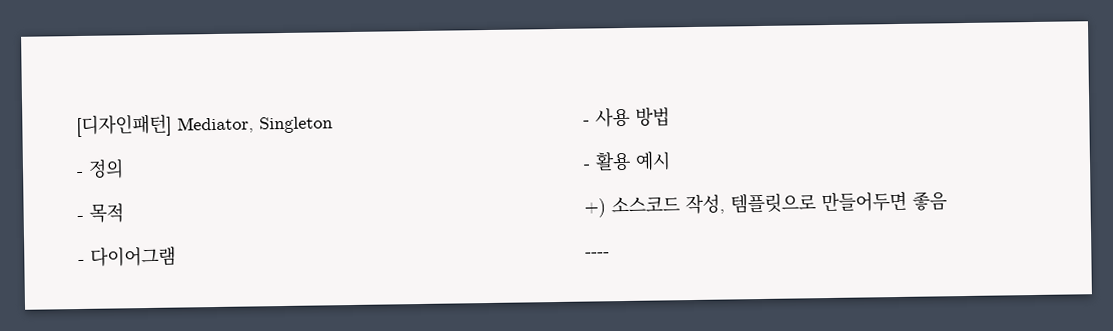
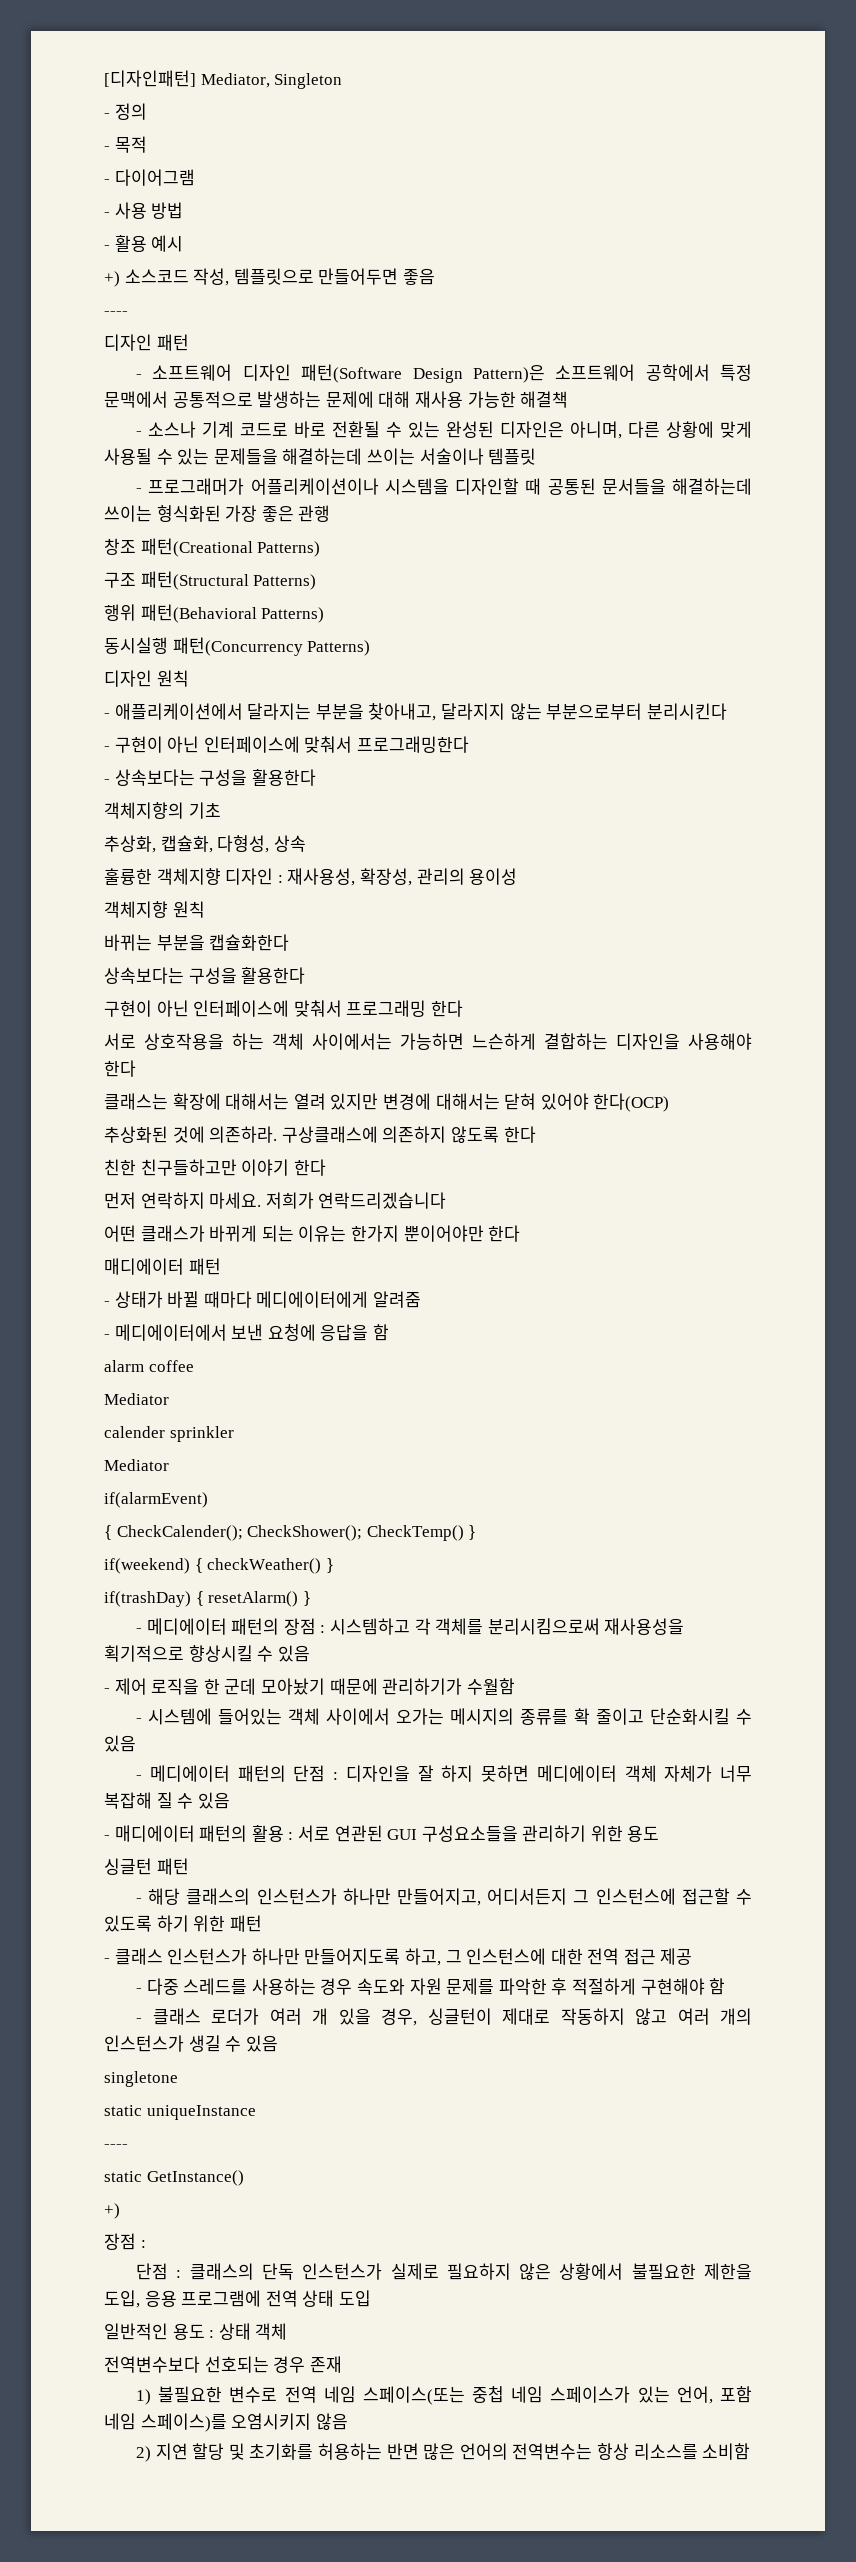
(610, 254) none -> [104,334,189,351] [136,364,752,383] [104,391,569,408] [136,421,752,439] [104,448,537,465] [136,478,752,495] [104,505,331,522] [104,538,321,557] [104,571,317,590] [104,604,325,623] [104,637,371,656] [104,670,189,687] [104,703,727,721] [104,736,469,753] [104,769,316,786] [104,802,221,819] [104,835,306,853] [104,868,518,886] [104,901,205,918] [104,934,290,951] [104,967,306,984] [104,1000,463,1017] [104,1033,752,1050] [104,1060,136,1077] [104,1093,670,1112] [104,1126,536,1143] [104,1159,326,1176] [104,1192,447,1209] [104,1225,521,1242] [104,1258,221,1275] [104,1291,421,1308] [104,1324,389,1341] [104,1360,194,1372] [104,1393,169,1405] [104,1426,234,1442] [104,1459,169,1471] [104,1492,208,1508] [104,1525,477,1541] [104,1558,334,1574] [104,1591,311,1607] [136,1618,685,1635] [104,1645,310,1662] [104,1678,515,1695] [136,1708,752,1725] [104,1735,136,1752] [136,1765,752,1782] [104,1792,230,1809] [104,1825,660,1842] [104,1858,189,1875] [136,1888,753,1906] [104,1915,262,1932] [104,1948,693,1966] [136,1978,726,1995] [136,2008,752,2026] [104,2035,278,2052] [104,2071,178,2087] [104,2105,256,2120] [104,2144,128,2149] [104,2170,244,2186] [104,2203,120,2219] [104,2233,146,2250] [136,2263,752,2280] [104,2290,371,2308] [104,2323,288,2340] [104,2356,342,2373] [136,2386,753,2405] [104,2413,348,2432] [136,2443,751,2462] // 디자인 패턴 // - 소프트웨어 디자인 패턴(Software Design Pattern)은 소프트웨어 공학에서 특정 문맥에서 공통적으로 발생하는 문제에 대해 재사용 가능한 해결책 // - 소스나 기계 코드로 바로 전환될 수 있는 완성된 디자인은 아니며, 다른 상황에 맞게 사용될 수 있는 문제들을 해결하는데 쓰이는 서술이나 템플릿 // - 프로그래머가 어플리케이션이나 시스템을 디자인할 때 공통된 문서들을 해결하는데 쓰이는 형식화된 가장 좋은 관행 // 창조 패턴(Creational Patterns) // 구조 패턴(Structural Patterns) // 행위 패턴(Behavioral Patterns) // 동시실행 패턴(Concurrency Patterns) // 디자인 원칙 // - 애플리케이션에서 달라지는 부분을 찾아내고, 달라지지 않는 부분으로부터 분리시킨다 // - 구현이 아닌 인터페이스에 맞춰서 프로그래밍한다 // - 상속보다는 구성을 활용한다 // 객체지향의 기초 // 추상화, 캡슐화, 다형성, 상속 // 훌륭한 객체지향 디자인 : 재사용성, 확장성, 관리의 용이성 // 객체지향 원칙 // 바뀌는 부분을 캡슐화한다 // 상속보다는 구성을 활용한다 // 구현이 아닌 인터페이스에 맞춰서 프로그래밍 한다 // 서로 상호작용을 하는 객체 사이에서는 가능하면 느슨하게 결합하는 디자인을 사용해야 한다 // 클래스는 확장에 대해서는 열려 있지만 변경에 대해서는 닫혀 있어야 한다(OCP) // 추상화된 것에 의존하라. 구상클래스에 의존하지 않도록 한다 // 친한 친구들하고만 이야기 한다 // 먼저 연락하지 마세요. 저희가 연락드리겠습니다 // 어떤 클래스가 바뀌게 되는 이유는 한가지 뿐이어야만 한다 // 매디에이터 패턴 // - 상태가 바뀔 때마다 메디에이터에게 알려줌 // - 메디에이터에서 보낸 요청에 응답을 함 // alarm coffee // Mediator // calender sprinkler // Mediator // if(alarmEvent) // { CheckCalender(); CheckShower(); CheckTemp() } // if(weekend) { checkWeather() } // if(trashDay) { resetAlarm() } // - 메디에이터 패턴의 장점 : 시스템하고 각 객체를 분리시킴으로써 재사용성을 획기적으로 향상시킬 수 있음 // - 제어 로직을 한 군데 모아놨기 때문에 관리하기가 수월함 // - 시스템에 들어있는 객체 사이에서 오가는 메시지의 종류를 확 줄이고 단순화시킬 수 있음 // - 메디에이터 패턴의 단점 : 디자인을 잘 하지 못하면 메디에이터 객체 자체가 너무 복잡해 질 수 있음 // - 매디에이터 패턴의 활용 : 서로 연관된 GUI 구성요소들을 관리하기 위한 용도 // 싱글턴 패턴 // - 해당 클래스의 인스턴스가 하나만 만들어지고, 어디서든지 그 인스턴스에 접근할 수 있도록 하기 위한 패턴 // - 클래스 인스턴스가 하나만 만들어지도록 하고, 그 인스턴스에 대한 전역 접근 제공 // - 다중 스레드를 사용하는 경우 속도와 자원 문제를 파악한 후 적절하게 구현해야 함 // - 클래스 로더가 여러 개 있을 경우, 싱글턴이 제대로 작동하지 않고 여러 개의 인스턴스가 생길 수 있음 // singletone // static uniqueInstance // ---- // static GetInstance() // +) // 장점 : // 단점 : 클래스의 단독 인스턴스가 실제로 필요하지 않은 상황에서 불필요한 제한을 도입, 응용 프로그램에 전역 상태 도입 // 일반적인 용도 : 상태 객체 // 전역변수보다 선호되는 경우 존재 // 1) 불필요한 변수로 전역 네임 스페이스(또는 중첩 네임 스페이스가 있는 언어, 포함 네임 스페이스)를 오염시키지 않음 // 2) 지연 할당 및 초기화를 허용하는 반면 많은 언어의 전역변수는 항상 리소스를 소비함

